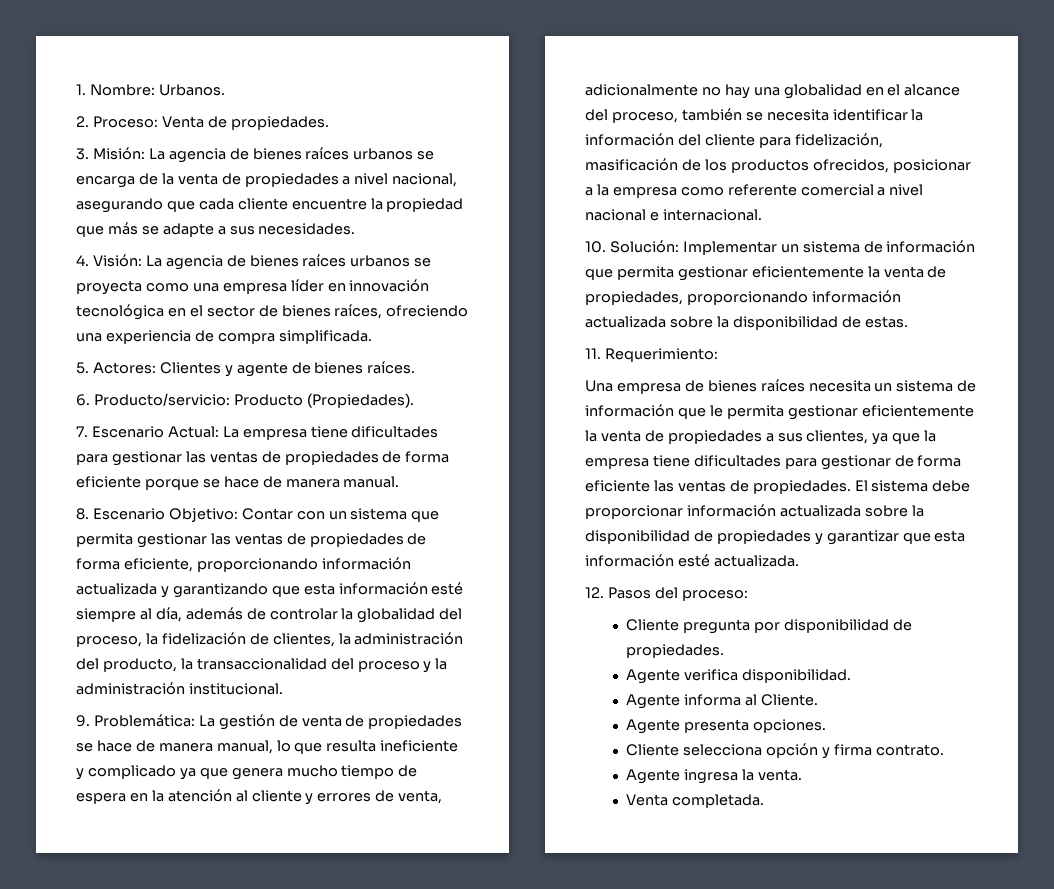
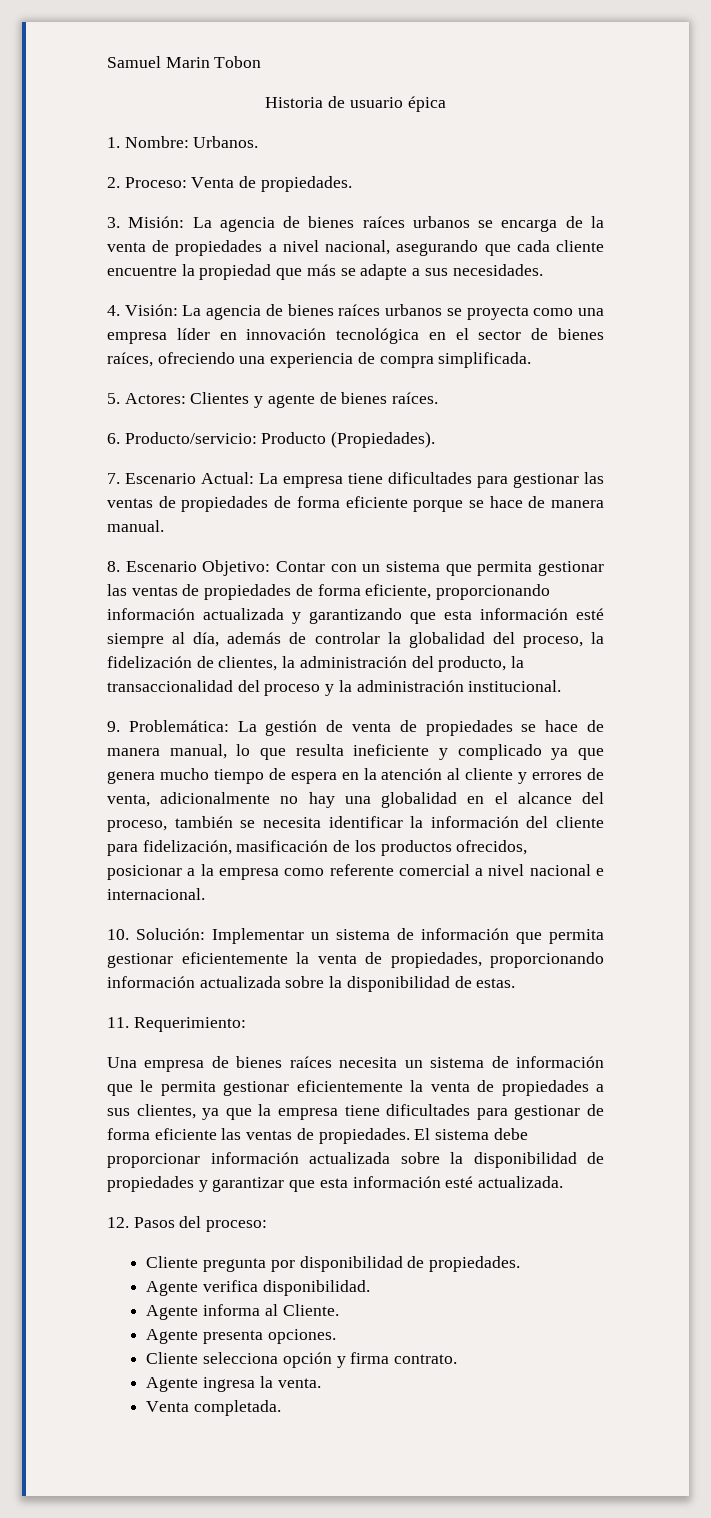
(76, 89) none -> [107,56,262,68] [265,96,446,112] Samuel Marin Tobon // Historia de usuario épica //

